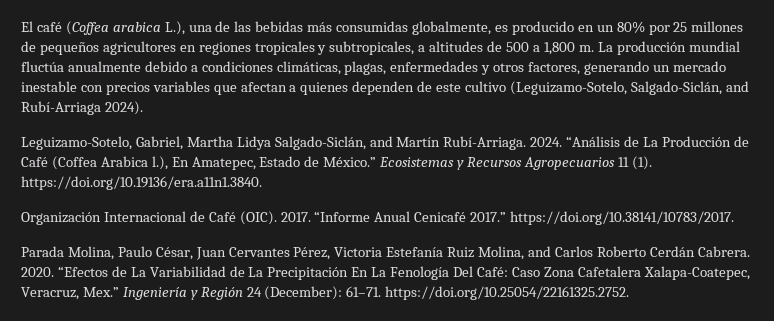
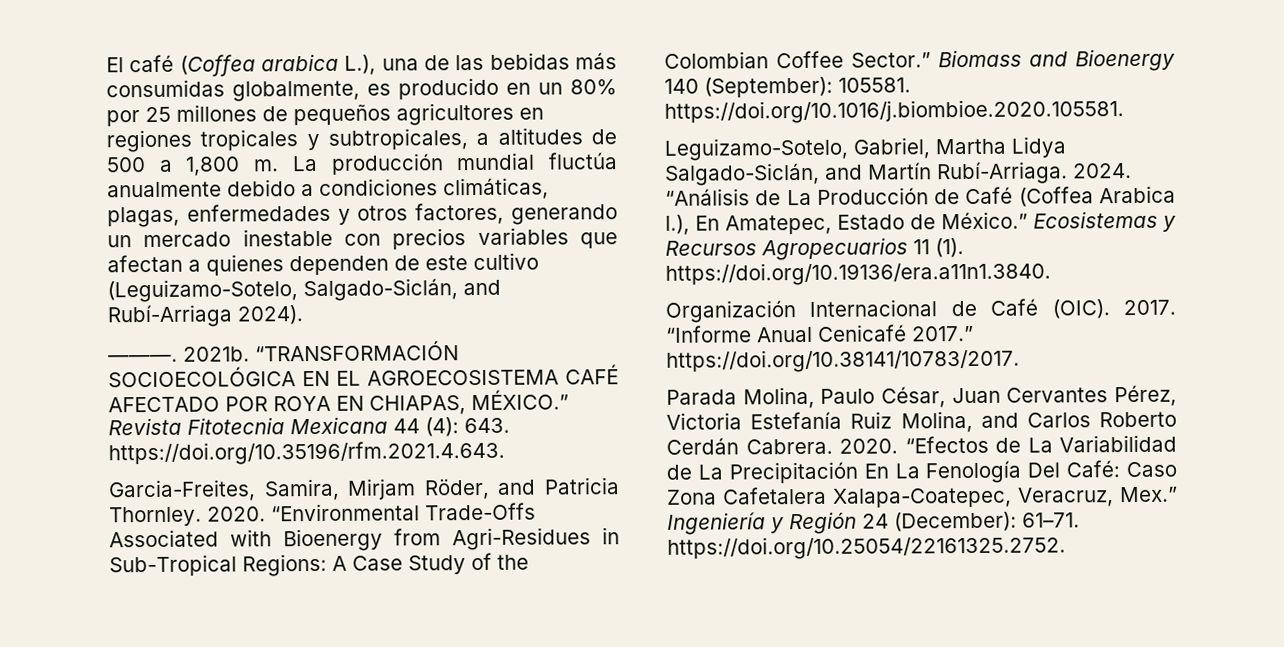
(143, 108) none -> [108,340,459,363] [108,364,619,388] [108,389,569,415] [108,416,510,437] [108,440,505,466] [108,477,620,502] [109,502,536,527] [109,527,620,552] [109,552,529,577] [664,48,1175,72] [664,76,911,98] [664,99,1124,124] // ———. 2021b. “TRANSFORMACIÓN SOCIOECOLÓGICA EN EL AGROECOSISTEMA CAFÉ AFECTADO POR ROYA EN CHIAPAS, MÉXICO.” Revista Fitotecnia Mexicana 44 (4): 643. https://doi.org/10.35196/rfm.2021.4.643. // Garcia-Freites, Samira, Mirjam Röder, and Patricia Thornley. 2020. “Environmental Trade-Offs Associated with Bioenergy from Agri-Residues in Sub-Tropical Regions: A Case Study of the Colombian Coffee Sector.” Biomass and Bioenergy 140 (September): 105581. https://doi.org/10.1016/j.biombioe.2020.105581.

